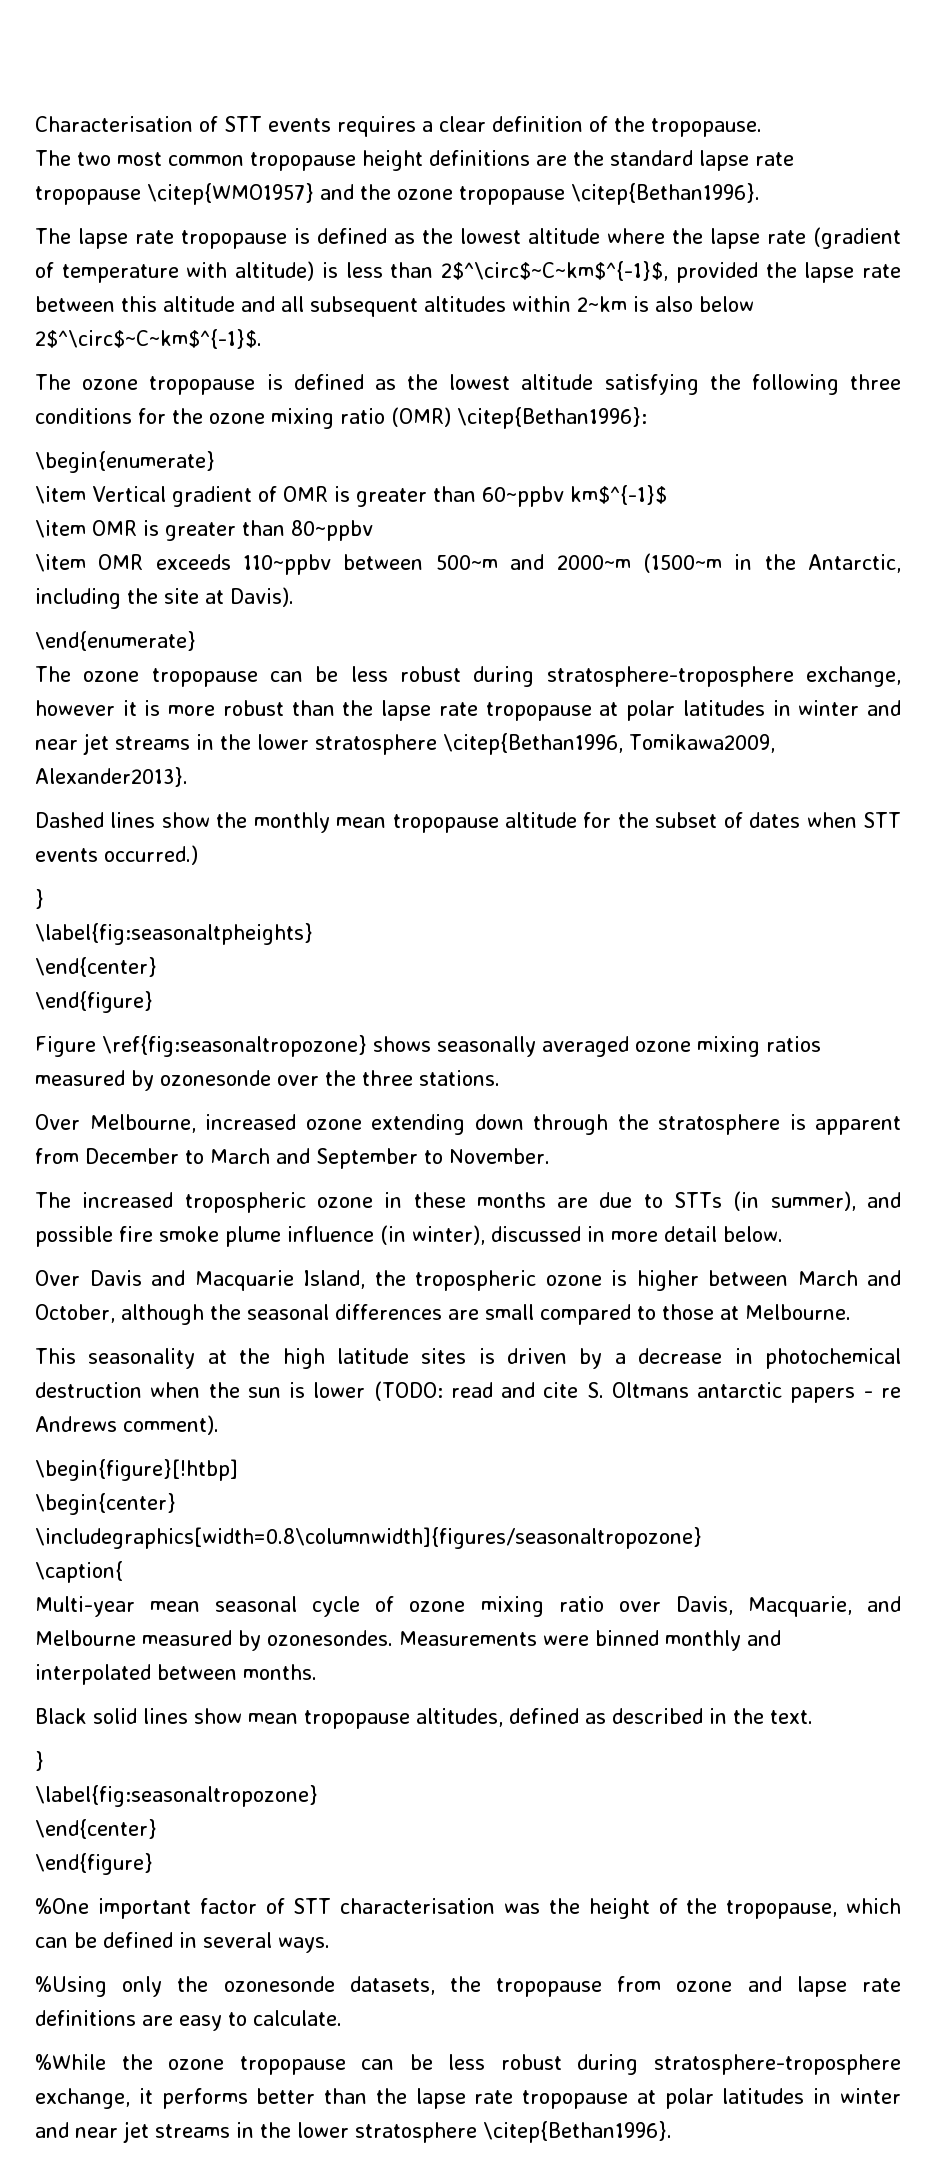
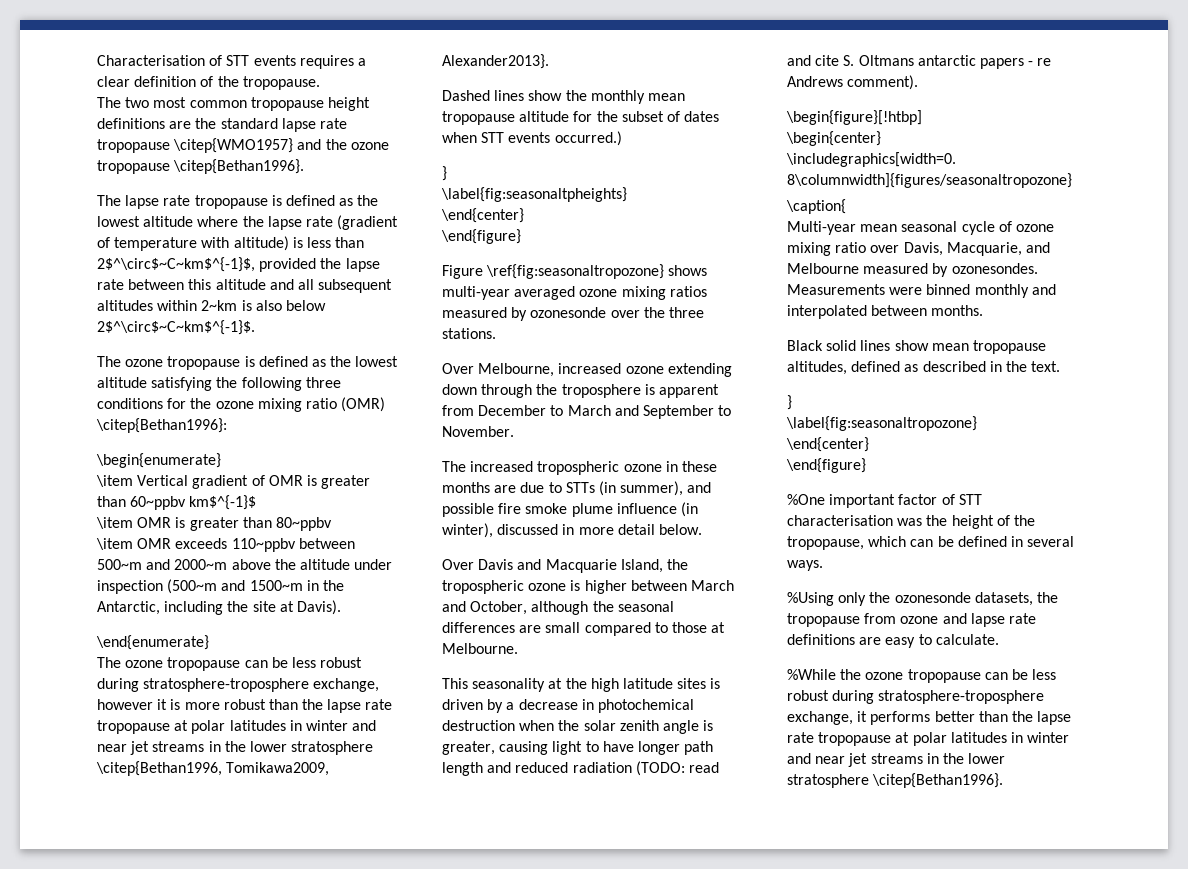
[642,553,722,573] (1500~m -> [231,559,393,570] [97,579,303,594] above the altitude under inspection (500~m and 1500~m
[437,1036,536,1057] seasonally -> [442,286,510,300] multi-year
[658,1114,780,1135] stratosphere -> [561,384,641,398] troposphere
[247,1382,366,1398] sun is lower -> [583,720,714,734] [442,741,714,755] [442,762,632,776] solar zenith angle is greater, causing light to have longer path length and reduced radiation

